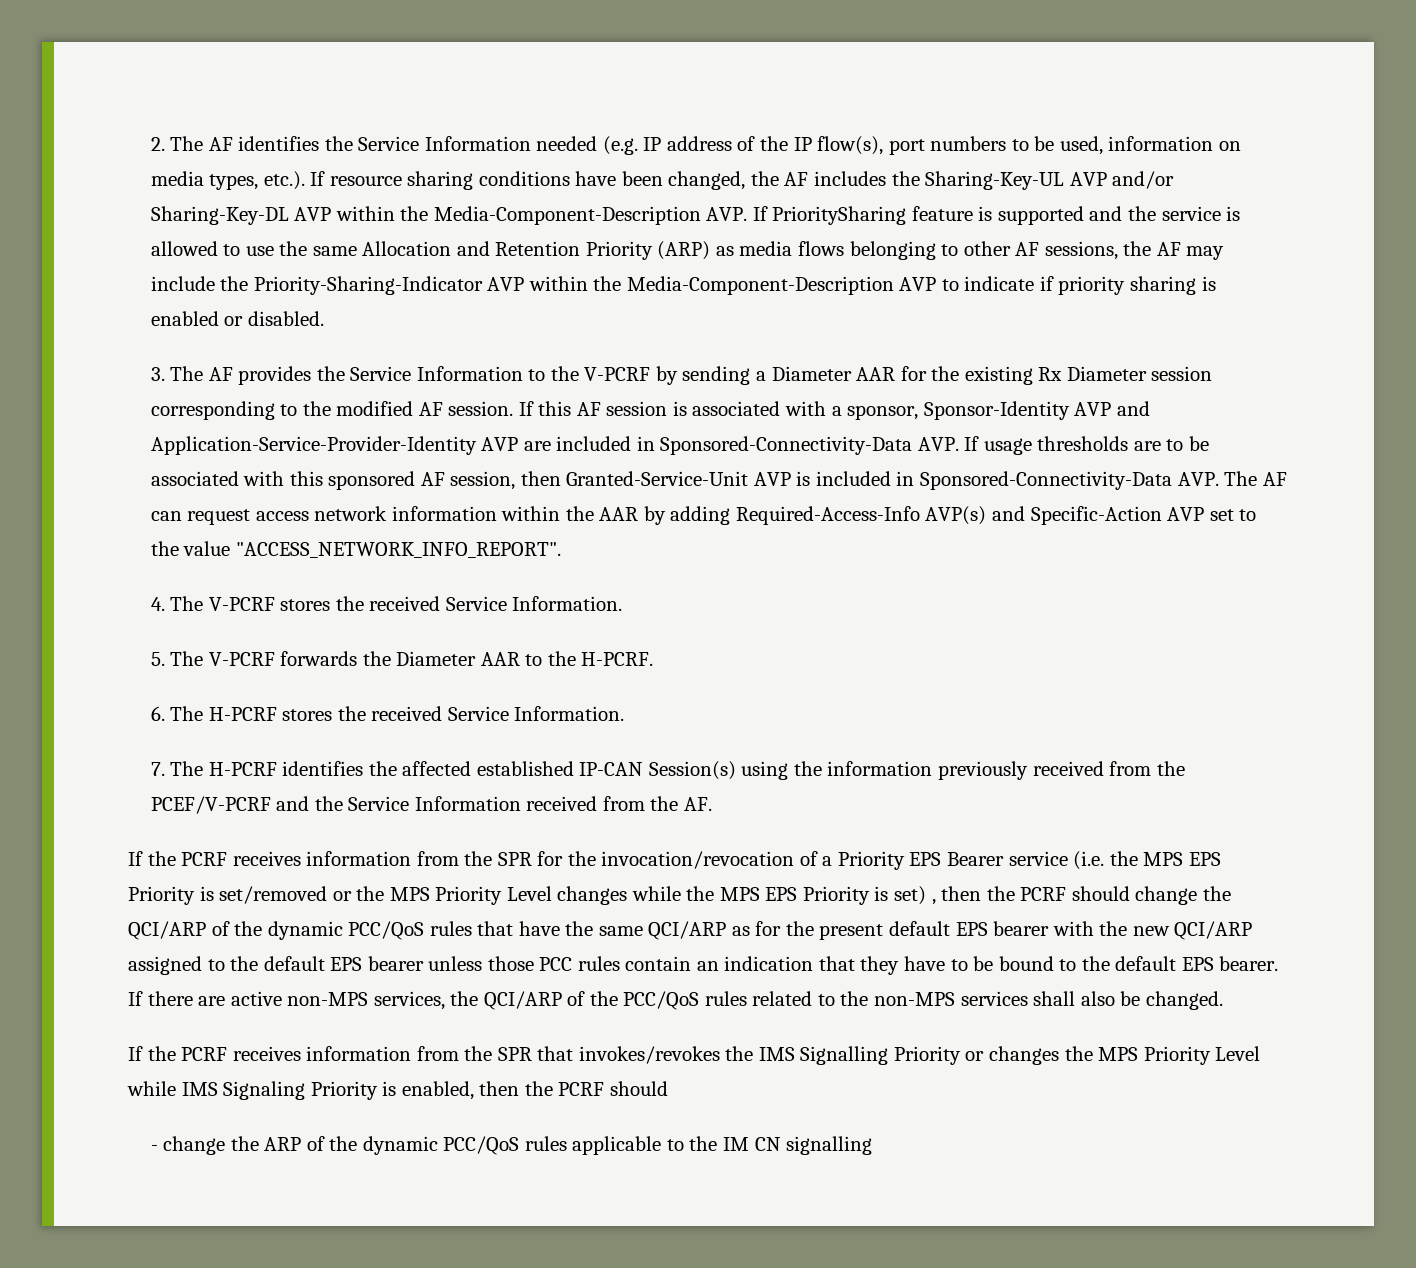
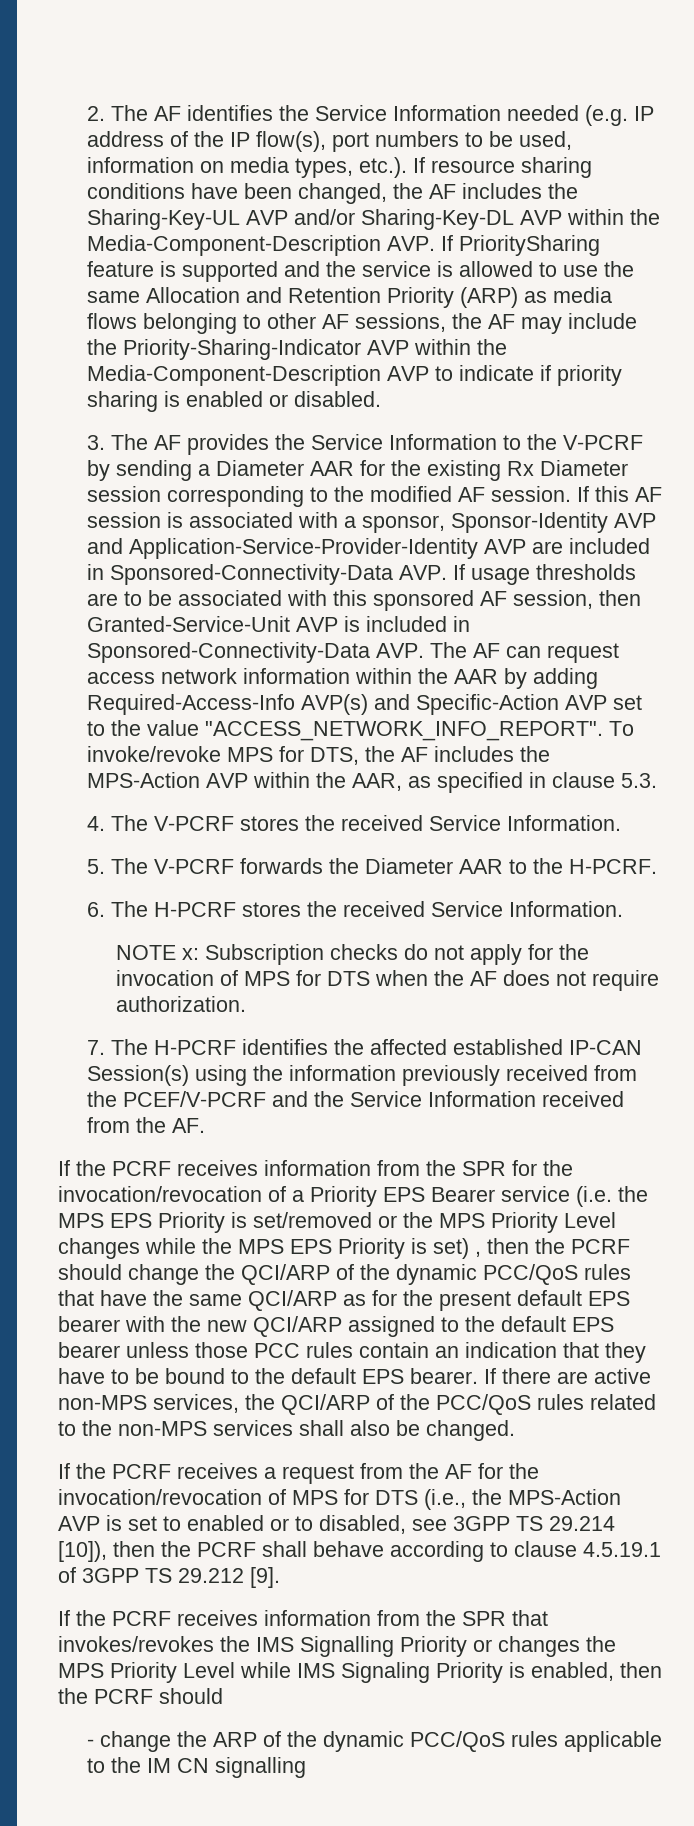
(561, 550) none -> [608,721,634,736] [86,746,550,765] [86,772,657,793] To invoke/revoke MPS for DTS, the AF includes the MPS-Action AVP within the AAR, as specified in clause 5.3.
(625, 713) none -> [115,944,589,965] [115,970,659,991] [115,996,246,1012] // NOTE x: Subscription checks do not apply for the invocation of MPS for DTS when the AF does not require authorization.
(1223, 1000) none -> [58,1463,539,1484] [58,1489,621,1510] [58,1515,615,1534] [58,1541,661,1562] [58,1567,280,1588] // If the PCRF receives a request from the AF for the invocation/revocation of MPS for DTS (i.e., the MPS-Action AVP is set to enabled or to disabled, see 3GPP TS 29.214 [10]), then the PCRF shall behave according to clause 4.5.19.1 of 3GPP TS 29.212 [9].

